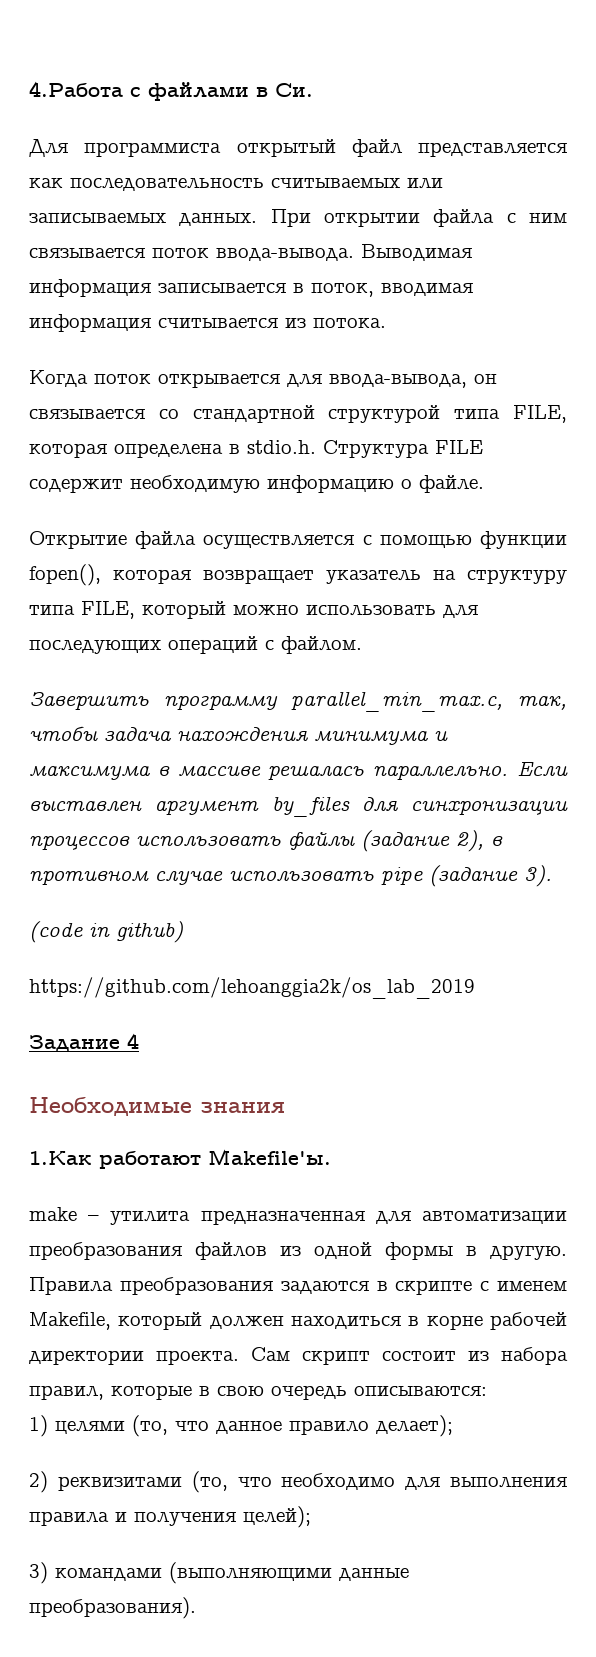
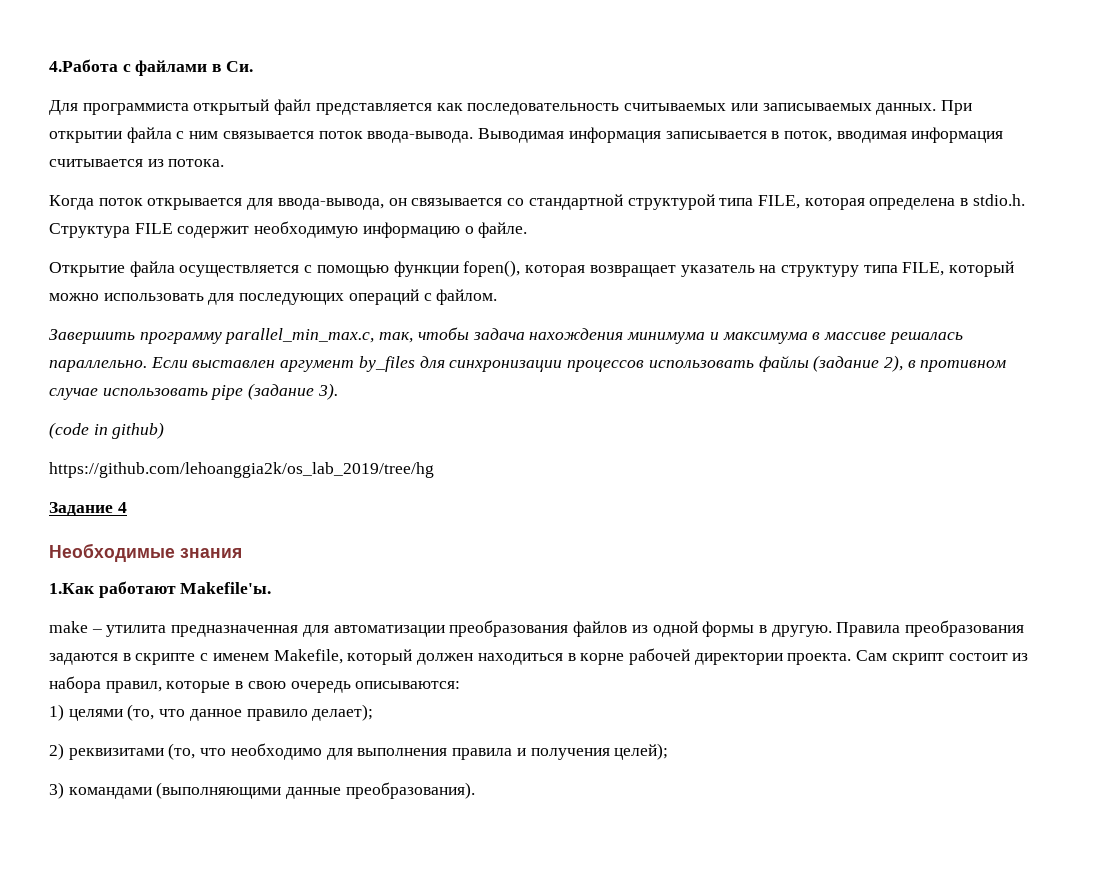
[29,977,475,999] https://github.com/lehoanggia2k/os_lab_2019 -> [49,462,434,478] https://github.com/lehoanggia2k/os_lab_2019/tree/hg

